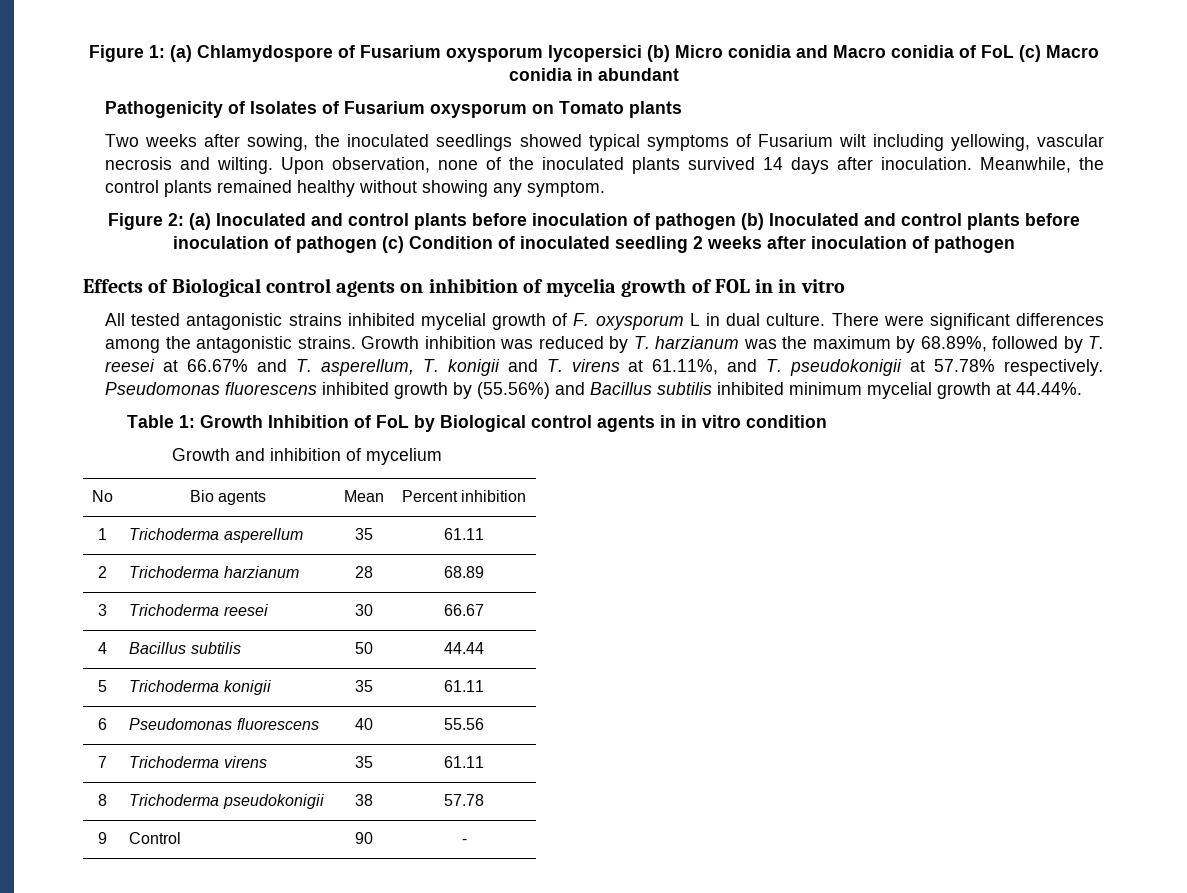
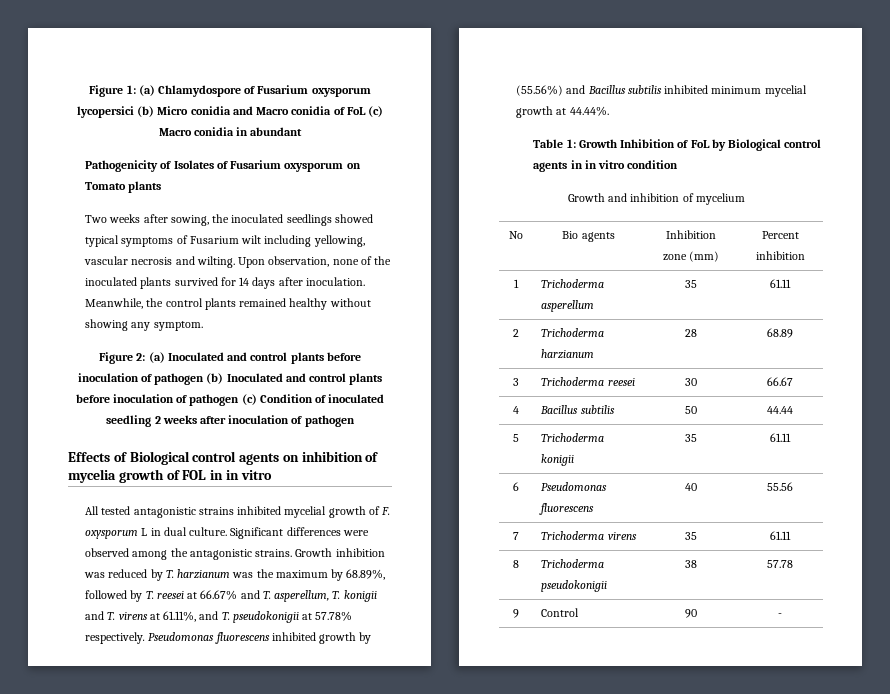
(756, 163) none -> [220,277,236,286] for
[831,313,1104,330] There were significant differences -> [230,527,369,539] [85,548,130,557] Significant differences were observed
[343,490,384,502] Mean -> [666,230,716,239] [662,251,720,262] Inhibition zone (mm)

